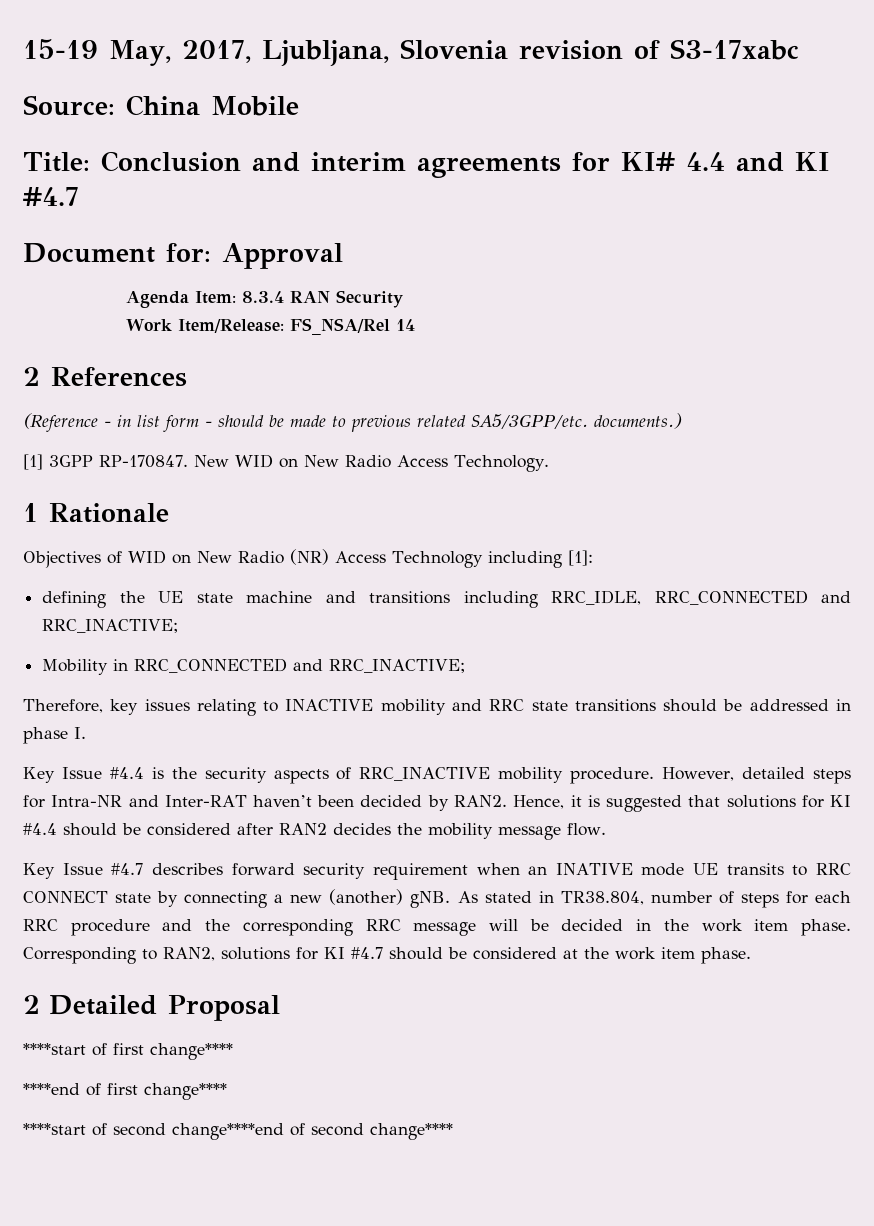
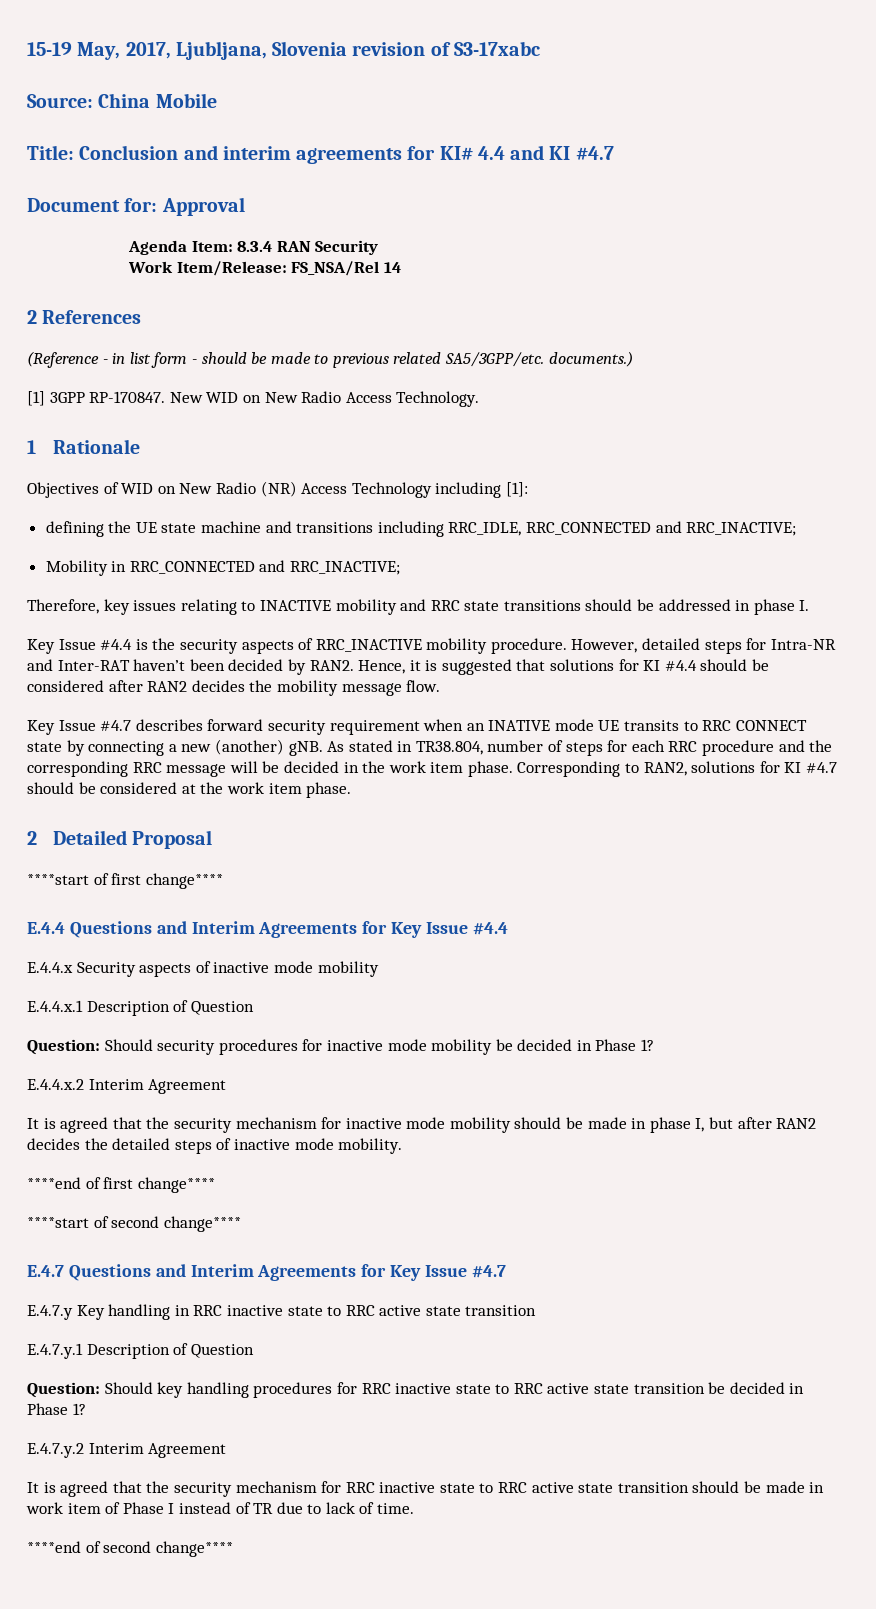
(233, 1051) none -> [27,921,508,938] [27,961,379,977] [27,1000,254,1016] [27,1039,655,1055] [27,1079,227,1094] [27,1117,817,1133] [27,1138,403,1154] // E.4.4 Questions and Interim Agreements for Key Issue #4.4 // E.4.4.x Security aspects of inactive mode mobility // E.4.4.x.1 Description of Question // Question: Should security procedures for inactive mode mobility be decided in Phase 1? // E.4.4.x.2 Interim Agreement // It is agreed that the security mechanism for inactive mode mobility should be made in phase I, but after RAN2 decides the detailed steps of inactive mode mobility.
[172,1123,284,1140] change****end -> [163,1216,241,1232] [27,1264,506,1281] [27,1304,537,1320] [27,1343,254,1359] [27,1382,805,1398] [27,1403,86,1415] [27,1443,227,1458] [27,1481,825,1497] [26,1502,415,1514] [27,1541,81,1553] change**** // E.4.7 Questions and Interim Agreements for Key Issue #4.7 // E.4.7.y Key handling in RRC inactive state to RRC active state transition // E.4.7.y.1 Description of Question // Question: Should key handling procedures for RRC inactive state to RRC active state transition be decided in Phase 1? // E.4.7.y.2 Interim Agreement // It is agreed that the security mechanism for RRC inactive state to RRC active state transition should be made in work item of Phase I instead of TR due to lack of time. // ****end

